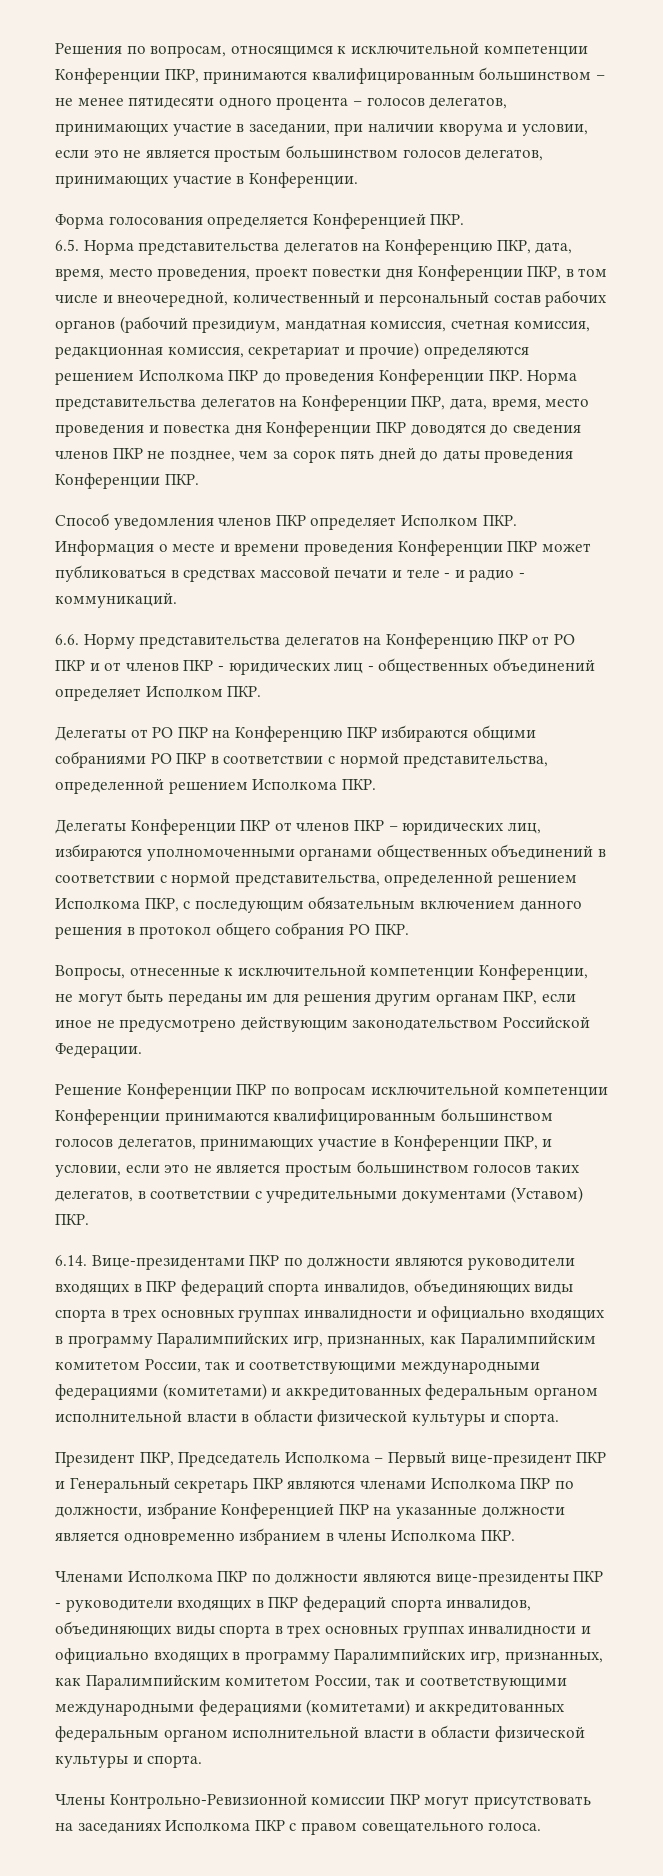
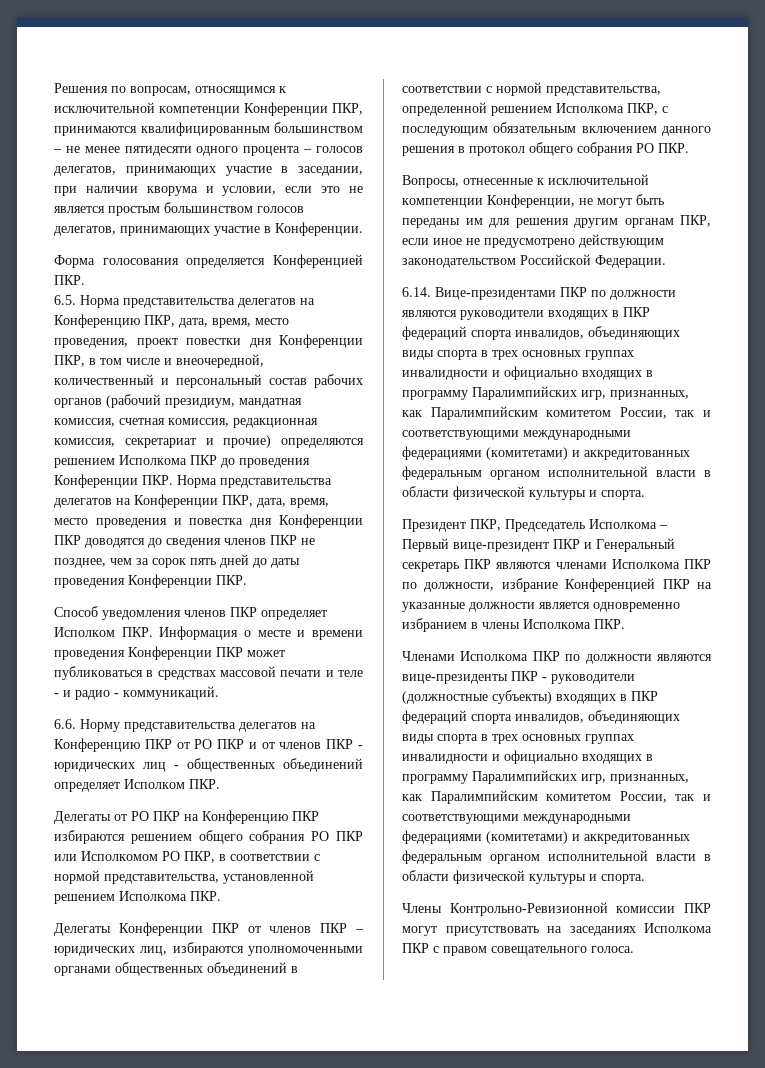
[472,725,536,741] [55,751,549,768] [55,778,164,794] общими собраниями РО ПКР в соответствии с нормой представительства, определенной -> [130,830,364,844] [54,851,320,863] [54,870,314,884] решением общего собрания РО ПКР или Исполкомом РО ПКР, в соответствии с нормой представительства, установленной
[55,1083,608,1099] [55,1108,553,1125] [55,1135,553,1151] [55,1160,580,1177] [55,1186,583,1203] [55,1214,89,1225] // Решение Конференции ПКР по вопросам исключительной компетенции Конференции принимаются квалифицированным большинством голосов делегатов, принимающих участие в Конференции ПКР, и условии, если это не является простым большинством голосов таких делегатов, в соответствии с учредительными документами (Уставом) ПКР. -> (666, 261) none
(173, 1605) none -> [402,690,552,704] (должностные субъекты)

